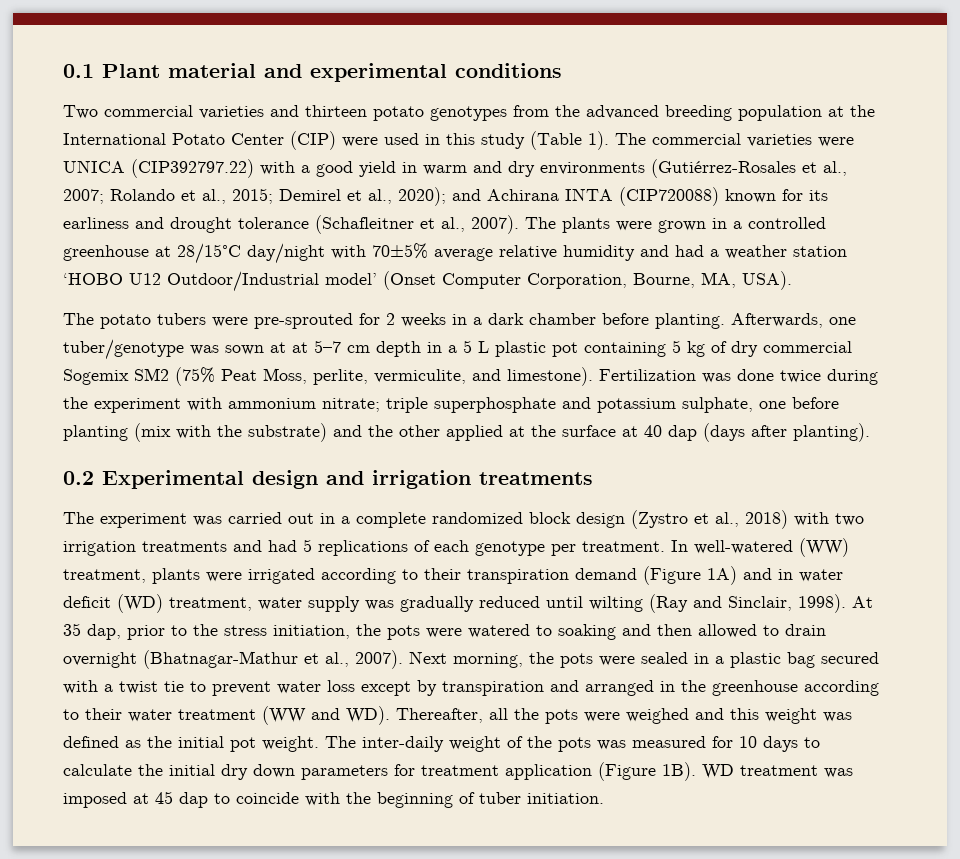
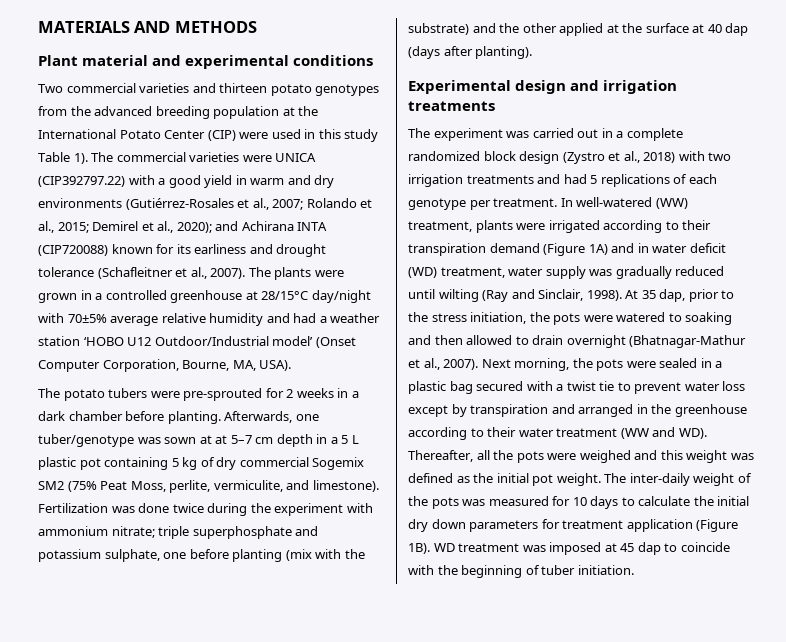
[63,64,94,78] 0.1 -> [38,21,257,33] MATERIALS AND METHODS //
[530,131,582,150] (Table -> [38,152,70,162] Table
[63,471,94,485] 0.2 -> (533, 52) none

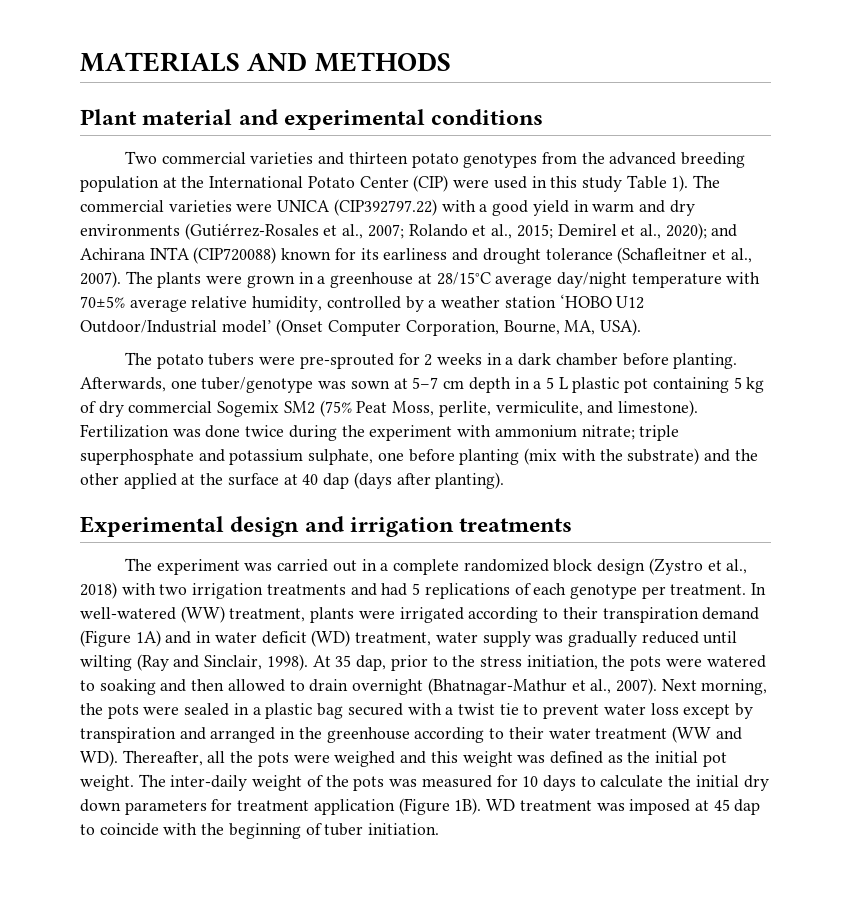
[105,290,167,300] controlled -> (326, 280) none
[311,290,371,303] day/night -> [495,272,722,288] average day/night temperature
[209,313,317,326] humidity and had -> [252,296,424,312] humidity, controlled by
[215,435,228,444] at -> (408, 383) none

